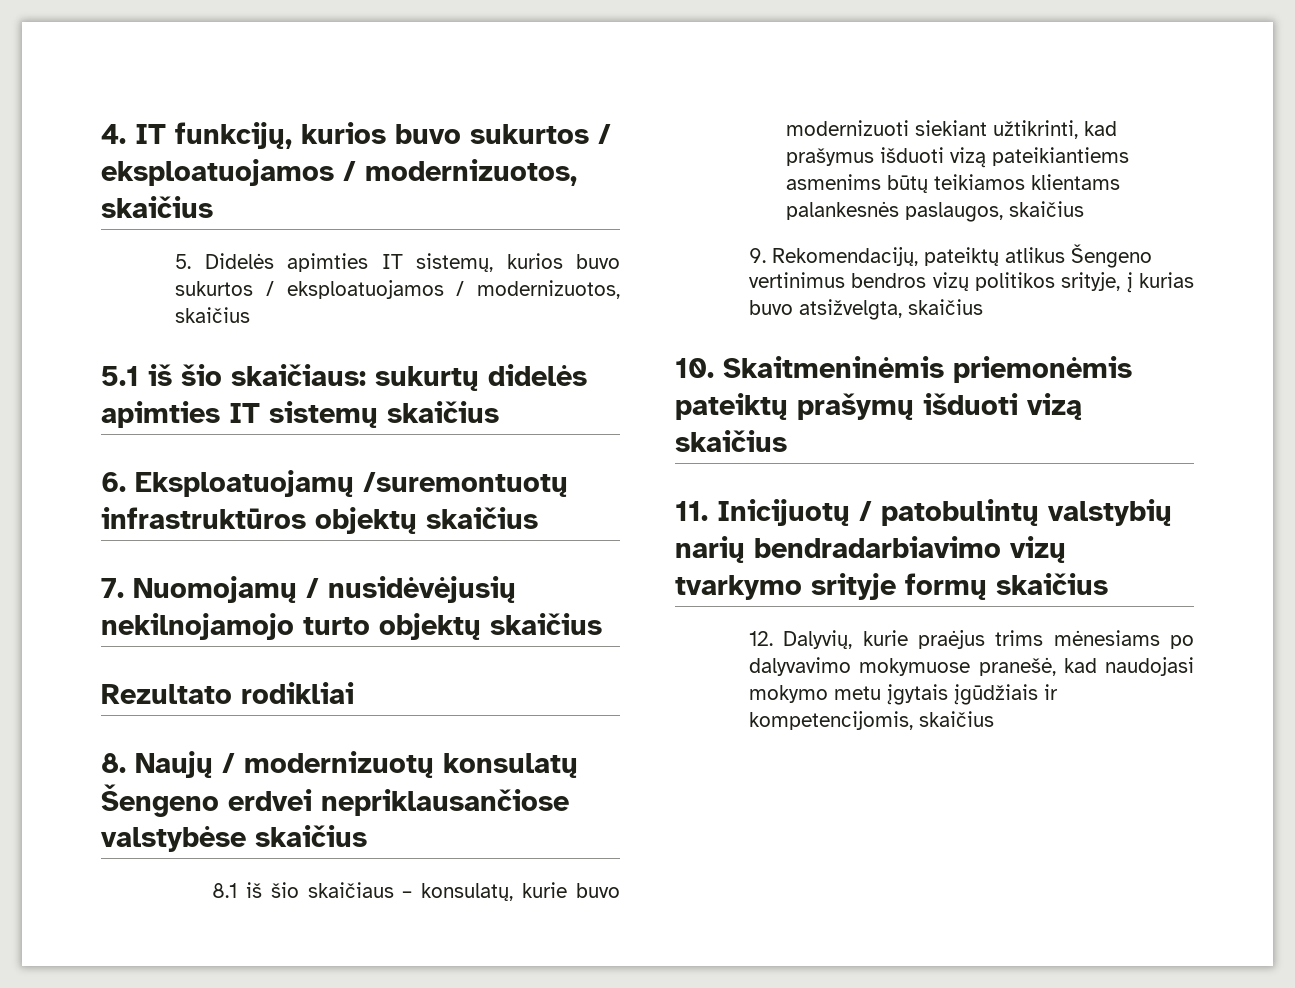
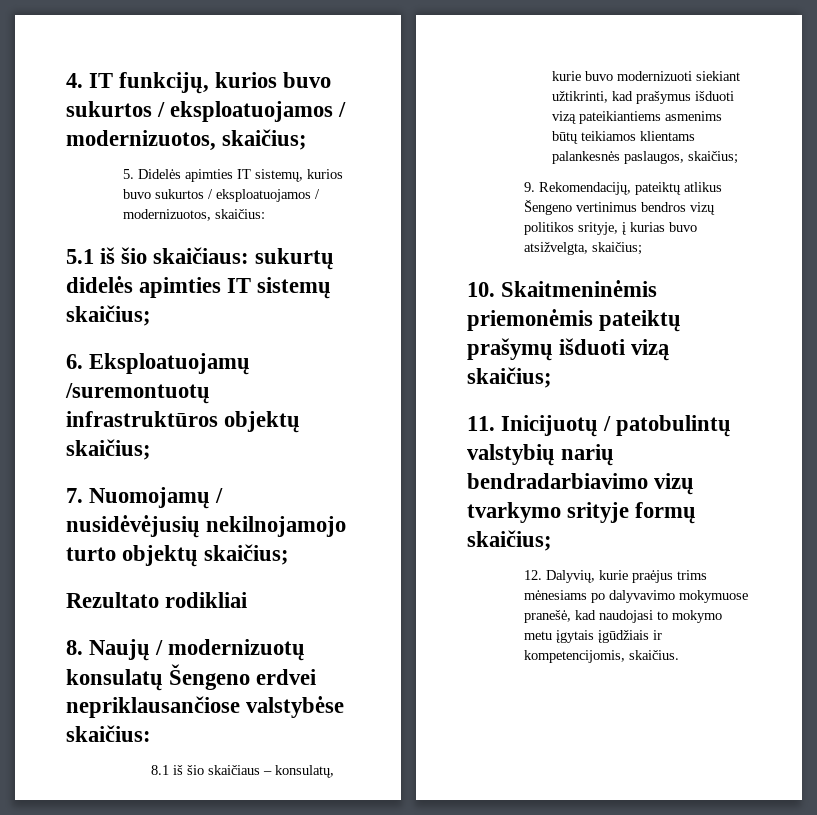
[101,196,213,218] skaičius -> [222,129,308,150] skaičius;
[175,307,251,323] skaičius -> [214,209,265,219] skaičius:
[387,401,499,423] skaičius -> [66,305,151,326] skaičius;
[426,507,538,529] skaičius -> [66,439,151,460] skaičius;
[490,613,602,635] skaičius -> [204,544,290,565] skaičius;
[255,825,367,847] skaičius -> [66,725,151,742] skaičius:
[1009,201,1085,217] skaičius -> [687,151,738,164] skaičius;
[908,299,984,315] skaičius -> [591,242,642,255] skaičius;
[675,430,787,452] skaičius -> [467,367,552,388] skaičius;
[996,573,1108,595] skaičius -> [467,530,552,551] skaičius;
(1194, 666) none -> [656,611,668,620] to
[919,711,995,727] skaičius -> [628,650,679,660] skaičius.

